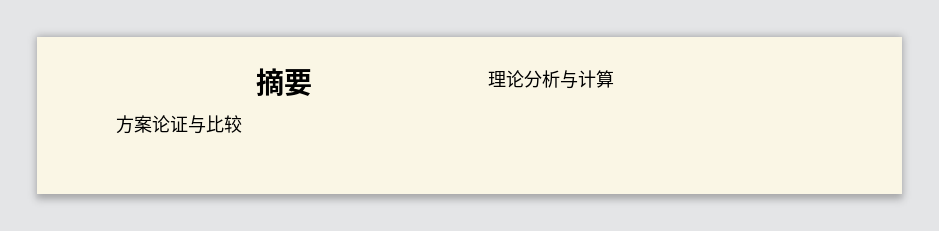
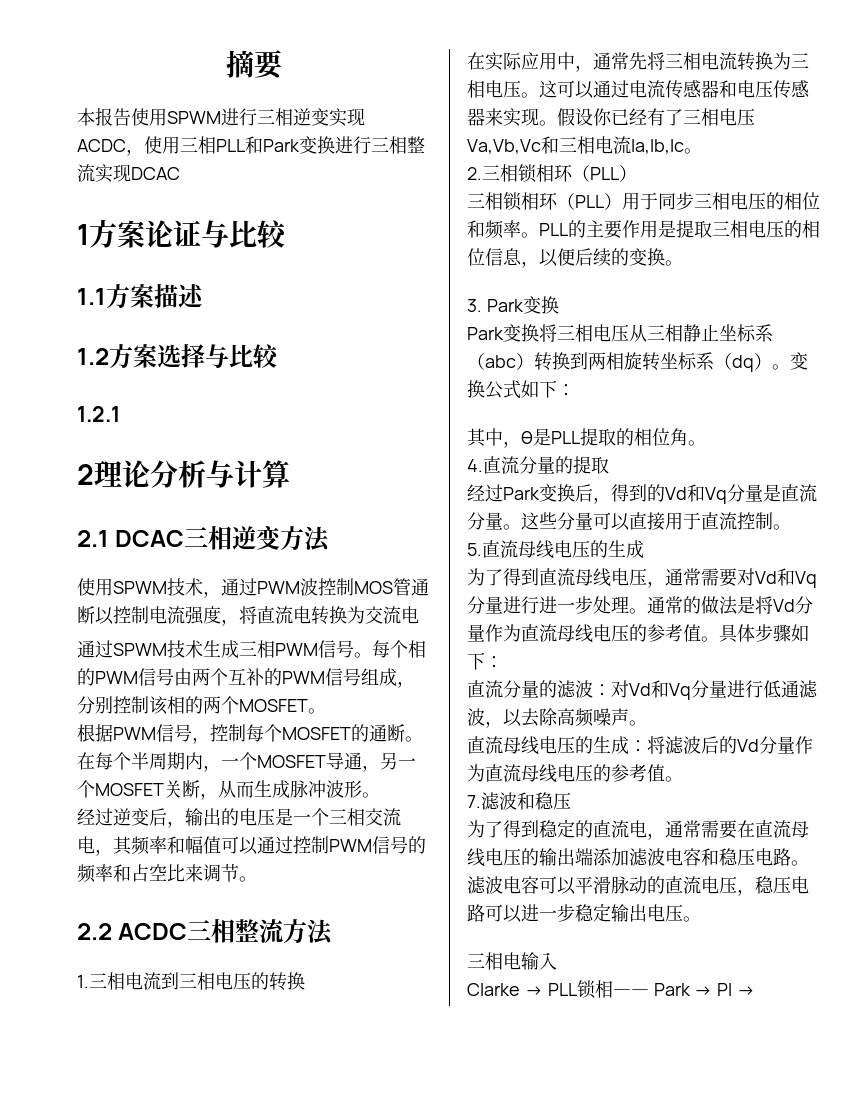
[116,115,242,134] [488,70,614,89] 方案论证与比较 // 理论分析与计算 -> [77,107,365,127] [77,136,425,156] [77,164,180,183] [77,219,287,248] [77,284,204,309] [77,344,279,369] [77,406,120,422] [77,460,290,488] [77,525,331,552] [77,578,429,598] [77,606,419,626] [77,640,426,658] [77,668,415,688] [77,696,326,715] [77,724,423,744] [77,752,416,772] [77,780,380,800] [77,808,401,828] [77,836,426,856] [77,864,257,883] [77,919,334,945] [77,972,305,991] [467,52,809,72] [467,80,810,99] [467,108,755,127] [467,136,702,154] [467,164,637,183] [467,192,820,211] [467,220,820,239] [467,248,683,268] [467,296,559,314] [467,324,773,342] [467,352,808,372] [467,380,575,399] [467,428,706,448] [467,456,609,474] [467,484,817,504] [467,512,791,531] [467,540,644,559] [467,568,817,588] [467,596,813,615] [467,624,809,643] [467,652,503,670] [467,680,818,700] [467,708,647,728] [467,736,813,755] [467,764,683,783] [467,792,571,810] [467,819,809,840] [467,848,809,867] [467,876,809,896] [467,903,701,923] [467,952,557,970] [467,980,756,999] 本报告使用SPWM进行三相逆变实现ACDC，使用三相PLL和Park变换进行三相整流实现DCAC // 1方案论证与比较 // 1.1方案描述 // 1.2方案选择与比较 // 1.2.1 // 2理论分析与计算 // 2.1 DCAC三相逆变方法 // 使用SPWM技术，通过PWM波控制MOS管通断以控制电流强度，将直流电转换为交流电 // 通过SPWM技术生成三相PWM信号。每个相的PWM信号由两个互补的PWM信号组成，分别控制该相的两个MOSFET。 // 根据PWM信号，控制每个MOSFET的通断。在每个半周期内，一个MOSFET导通，另一个MOSFET关断，从而生成脉冲波形。 // 经过逆变后，输出的电压是一个三相交流电，其频率和幅值可以通过控制PWM信号的频率和占空比来调节。 // 2.2 ACDC三相整流方法 // 1.三相电流到三相电压的转换 // 在实际应用中，通常先将三相电流转换为三相电压。这可以通过电流传感器和电压传感器来实现。假设你已经有了三相电压Va,Vb,Vc和三相电流Ia,Ib,Ic。 // 2.三相锁相环（PLL） // 三相锁相环（PLL）用于同步三相电压的相位和频率。PLL的主要作用是提取三相电压的相位信息，以便后续的变换。 // 3. Park变换 // Park变换将三相电压从三相静止坐标系（abc）转换到两相旋转坐标系（dq）。变换公式如下： // 其中，θ是PLL提取的相位角。 // 4.直流分量的提取 // 经过Park变换后，得到的Vd和Vq分量是直流分量。这些分量可以直接用于直流控制。 // 5.直流母线电压的生成 // 为了得到直流母线电压，通常需要对Vd和Vq分量进行进一步处理。通常的做法是将Vd分量作为直流母线电压的参考值。具体步骤如下： // 直流分量的滤波：对Vd和Vq分量进行低通滤波，以去除高频噪声。 // 直流母线电压的生成：将滤波后的Vd分量作为直流母线电压的参考值。 // 7.滤波和稳压 // 为了得到稳定的直流电，通常需要在直流母线电压的输出端添加滤波电容和稳压电路。滤波电容可以平滑脉动的直流电压，稳压电路可以进一步稳定输出电压。 // 三相电输入 // Clarke → PLL锁相―― Park → PI →

